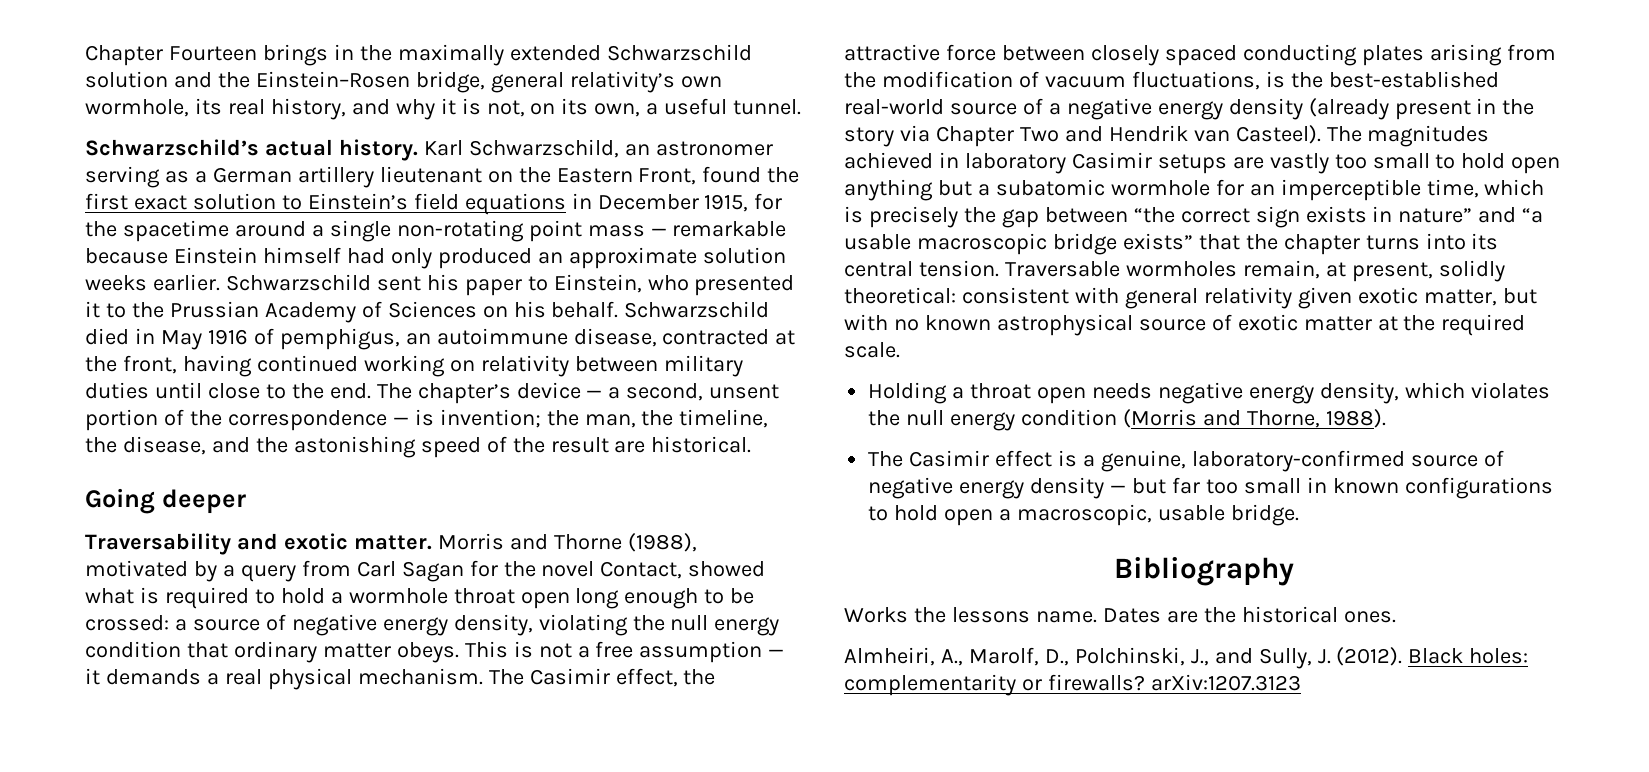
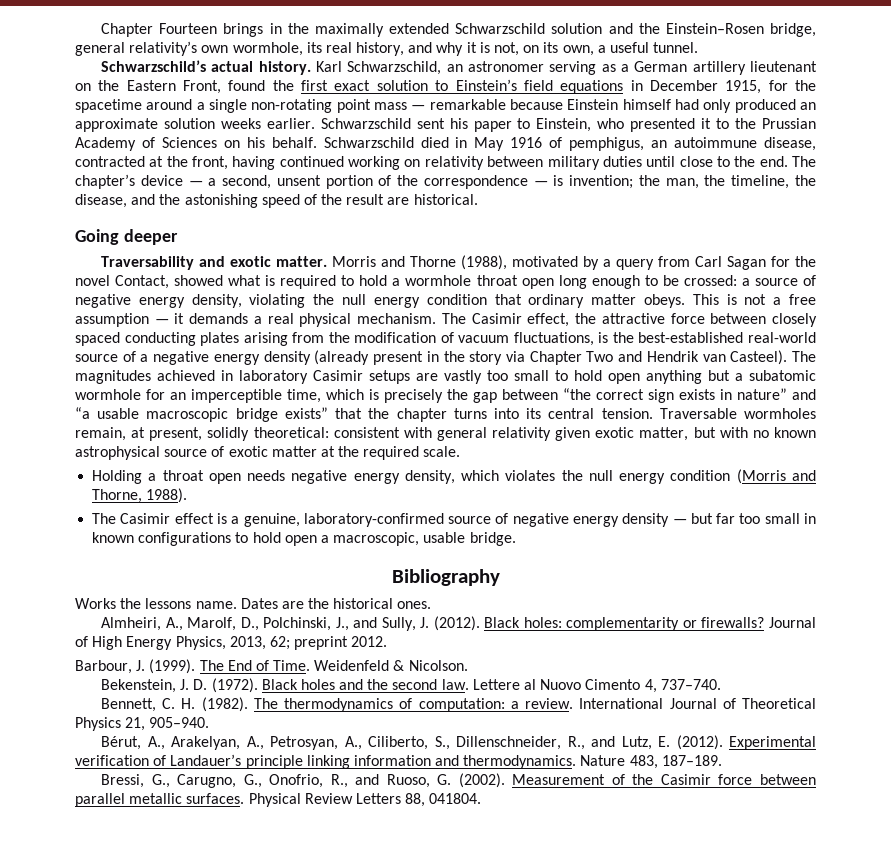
[1150,674,1301,691] arXiv:1207.3123 -> [769,617,817,628] [75,636,388,650] [75,659,468,674] [100,678,721,693] [100,697,816,712] [75,717,210,731] [100,735,816,750] [75,754,722,769] [100,773,816,788] [75,793,482,807] Journal of High Energy Physics, 2013, 62; preprint 2012. // Barbour, J. (1999). The End of Time. Weidenfeld & Nicolson. // Bekenstein, J. D. (1972). Black holes and the second law. Lettere al Nuovo Cimento 4, 737–740. // Bennett, C. H. (1982). The thermodynamics of computation: a review. International Journal of Theoretical Physics 21, 905–940. // Bérut, A., Arakelyan, A., Petrosyan, A., Ciliberto, S., Dillenschneider, R., and Lutz, E. (2012). Experimental verification of Landauer’s principle linking information and thermodynamics. Nature 483, 187–189. // Bressi, G., Carugno, G., Onofrio, R., and Ruoso, G. (2002). Measurement of the Casimir force between parallel metallic surfaces. Physical Review Letters 88, 041804.

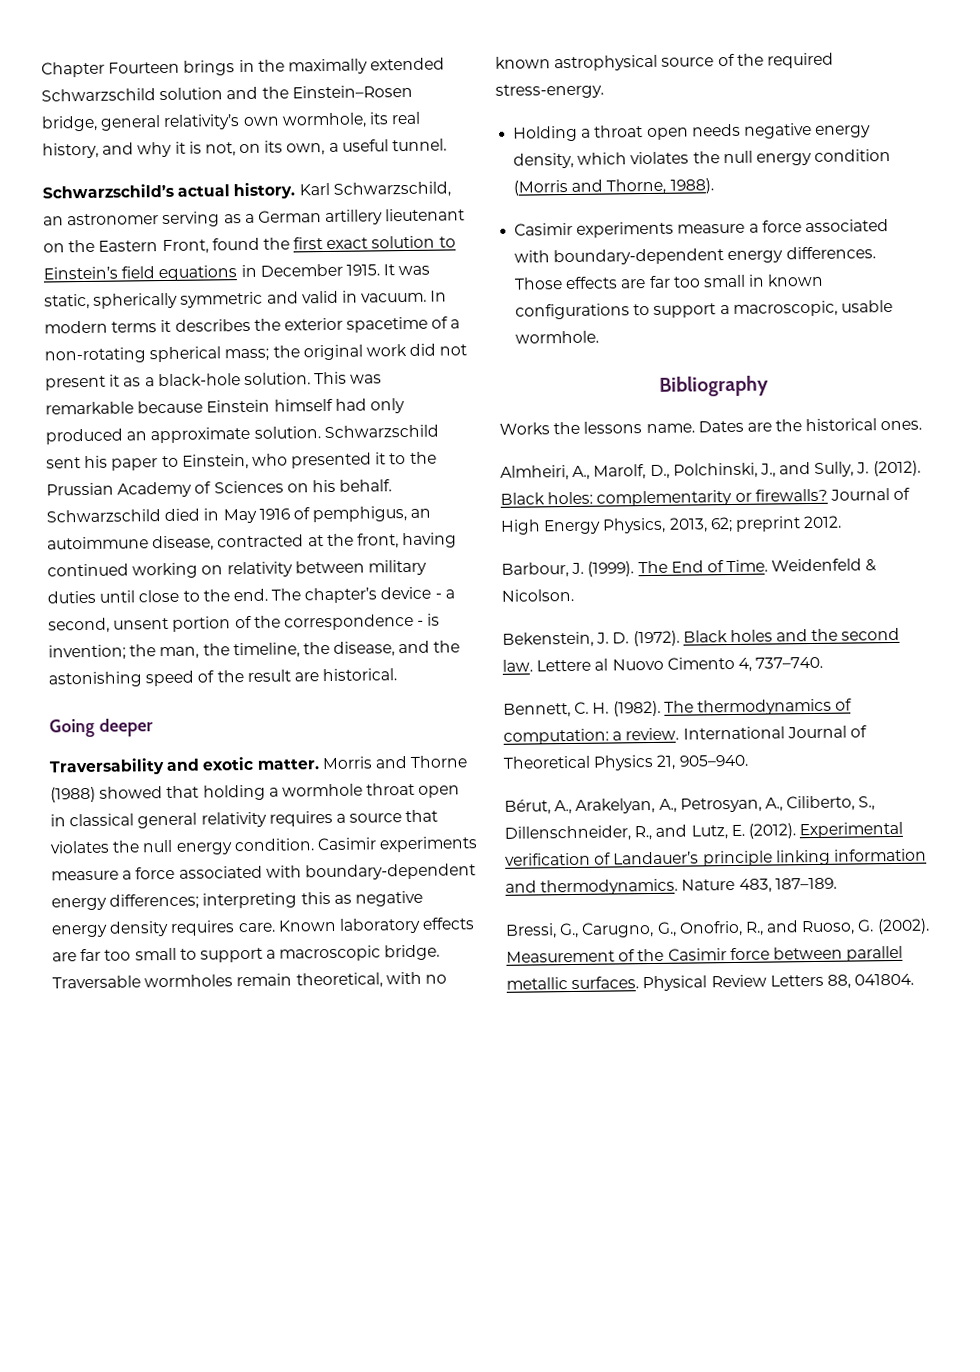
[725,80,817,94] [75,99,426,113] 1915, for the spacetime around a single non-rotating point mass — -> [345,264,431,276] [44,290,448,310] [44,316,461,334] [44,343,468,364] [45,371,383,391] 1915. It was static, spherically symmetric and valid in vacuum. In modern terms it describes the exterior spacetime of a non-rotating spherical mass; the original work did not present it as a black-hole solution. This was
[163,118,315,129] solution weeks earlier. -> [253,426,321,439] solution.
[188,181,203,186] — -> [434,593,442,599] -
[533,181,548,186] — -> [417,620,425,626] -
[460,255,816,270] [75,275,817,289] [75,294,816,308] [75,313,818,327] [75,332,817,346] [75,350,816,365] [75,370,816,384] [75,388,816,403] [75,407,816,422] [75,427,716,441] (1988), motivated by a query from Carl Sagan for the novel Contact, showed what is required to hold a wormhole throat open long enough to be crossed: a source of negative energy density, violating the null energy condition that ordinary matter obeys. This is not a free assumption — it demands a real physical mechanism. The Casimir effect, the attractive force between closely spaced conducting plates arising from the modification of vacuum fluctuations, is the best-established real-world source of a negative energy density (already present in the story via Chapter Two and Hendrik van Casteel). The magnitudes achieved in laboratory Casimir setups are vastly too small to hold open anything but a subatomic wormhole for an imperceptible time, which is precisely the gap between “the correct sign exists in nature” and “a usable macroscopic bridge exists” that the chapter turns into its central tension. Traversable wormholes remain, at present, solidly theoretical: consistent with general relativity given exotic matter, but -> [50,782,461,803] [50,809,439,829] [50,836,479,855] [51,863,476,881] [51,890,423,911] [51,917,476,938] [52,944,441,963] [52,972,383,989] (1988) showed that holding a wormhole throat open in classical general relativity requires a source that violates the null energy condition. Casimir experiments measure a force associated with boundary-dependent energy differences; interpreting this as negative energy density requires care. Known laboratory effects are far too small to support a macroscopic bridge. Traversable wormholes remain theoretical,
[228,446,335,457] exotic matter at -> (735, 60) none
[423,446,461,457] scale. -> [495,83,604,99] stress-energy.
[92,513,713,527] The Casimir effect is a genuine, laboratory-confirmed source of negative energy density — but -> [514,219,889,238] [514,246,876,266] [514,276,647,290] Casimir experiments measure a force associated with boundary-dependent energy differences. Those effects are
[252,532,317,546] hold open -> [653,303,717,318] support
[469,532,516,546] bridge. -> [515,330,600,344] wormhole.

